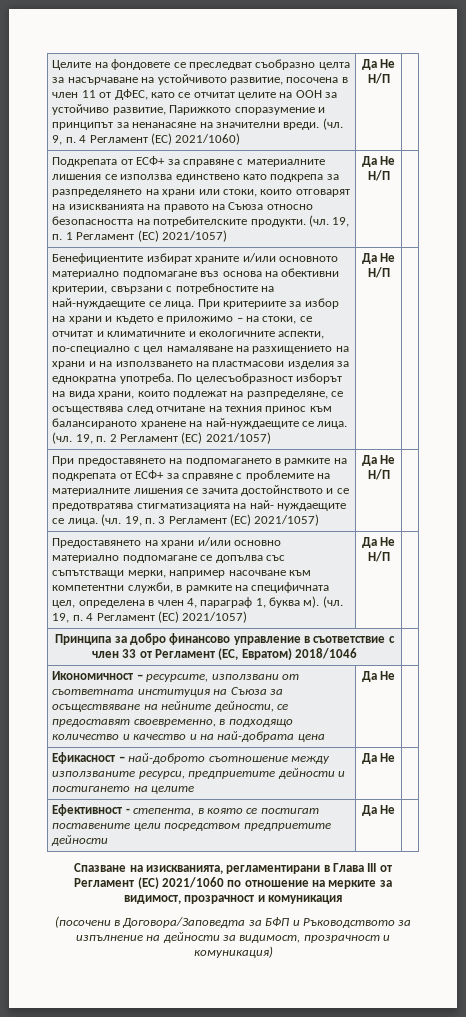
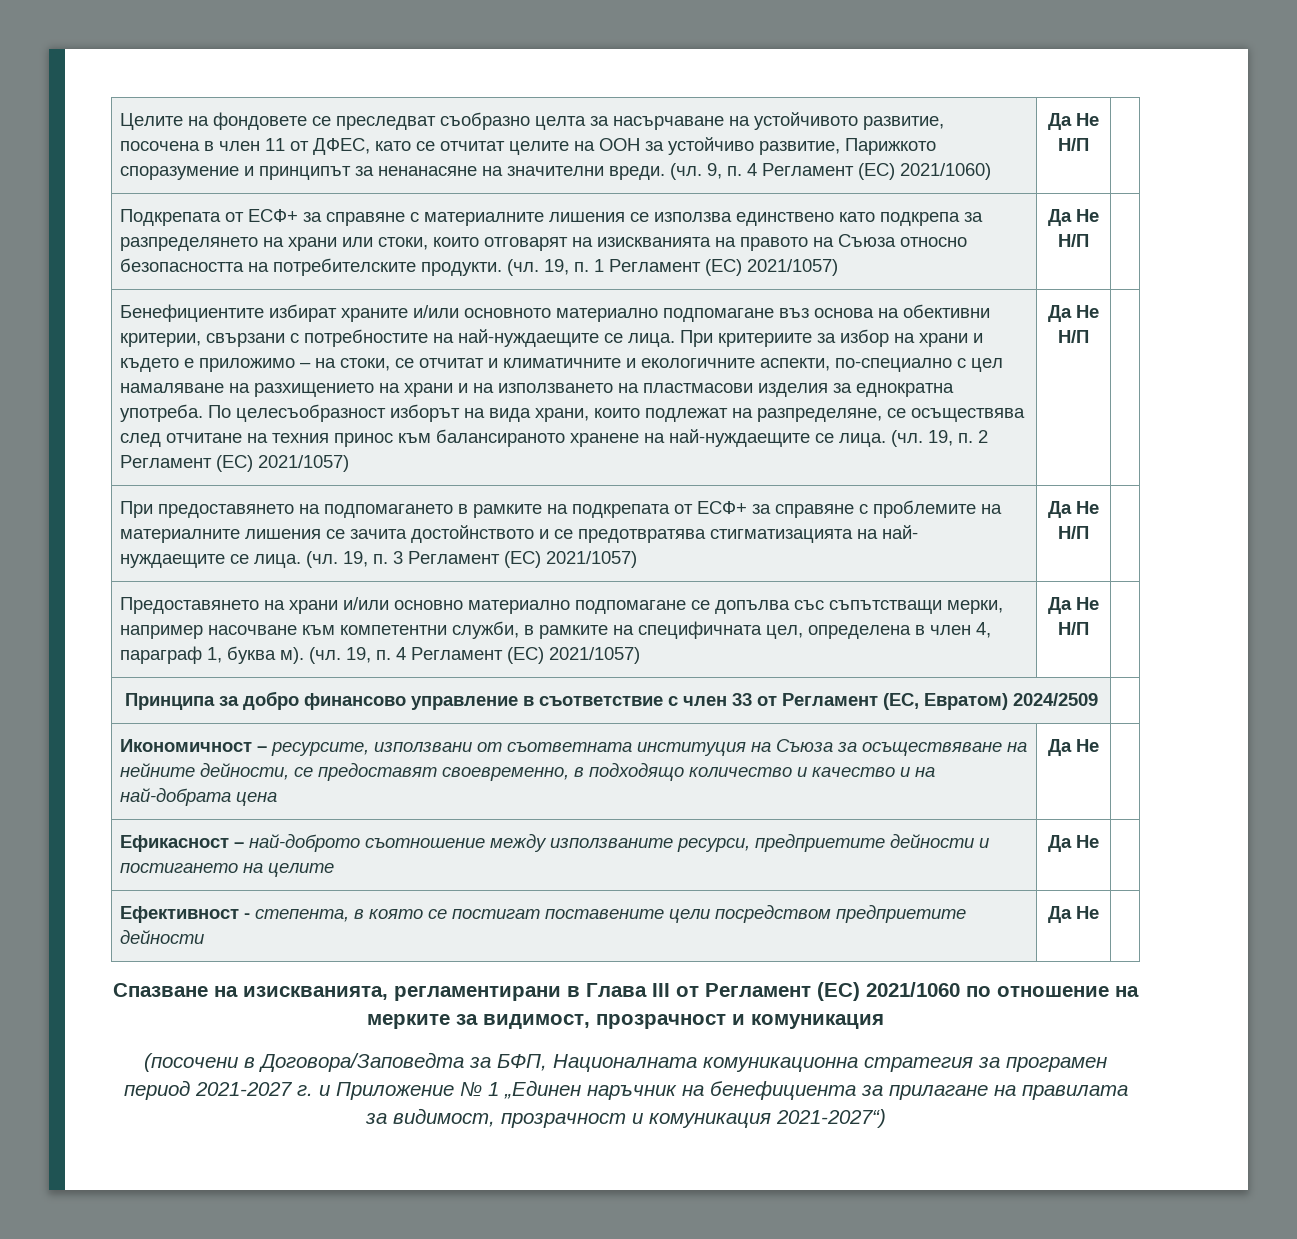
[295,648,358,659] 2018/1046 -> [1012,693,1098,706] 2024/2509
[265,917,412,928] [75,932,391,943] [193,946,273,958] БФП и Ръководството за изпълнение на дейности за видимост, прозрачност и комуникация) -> [497,1054,1107,1072] [123,1080,1128,1100] [364,1108,886,1128] БФП, Националната комуникационна стратегия за програмен период 2021-2027 г. и Приложение № 1 „Единен наръчник на бенефициента за прилагане на правилата за видимост, прозрачност и комуникация 2021-2027“)

